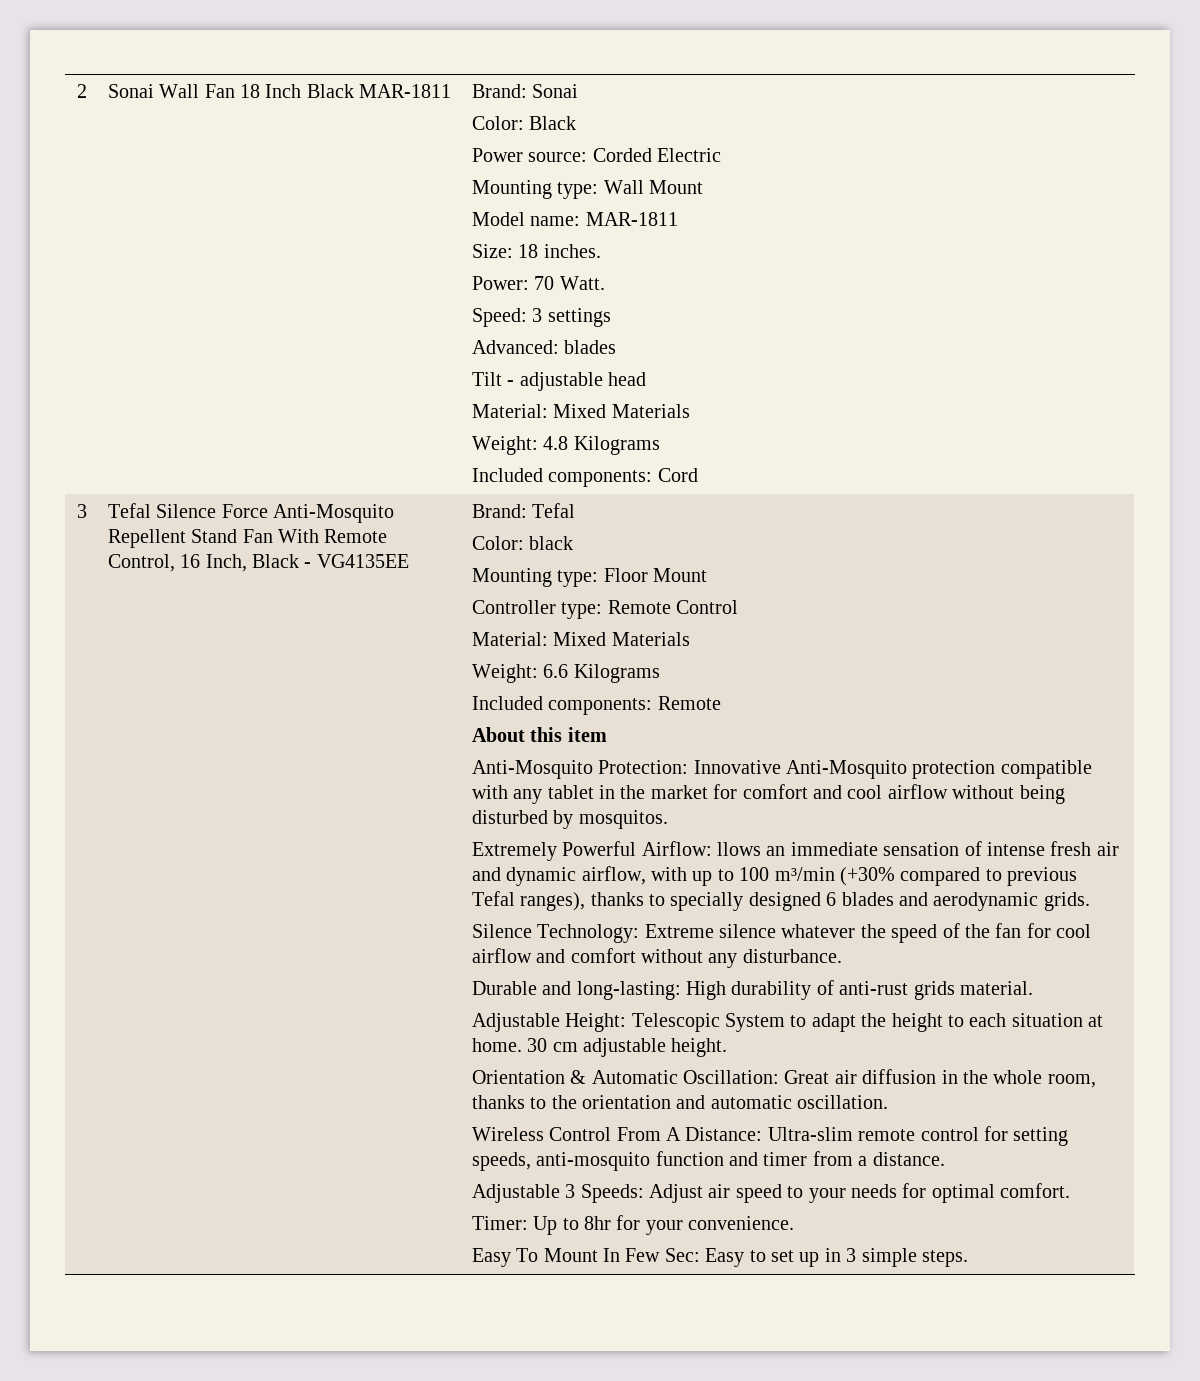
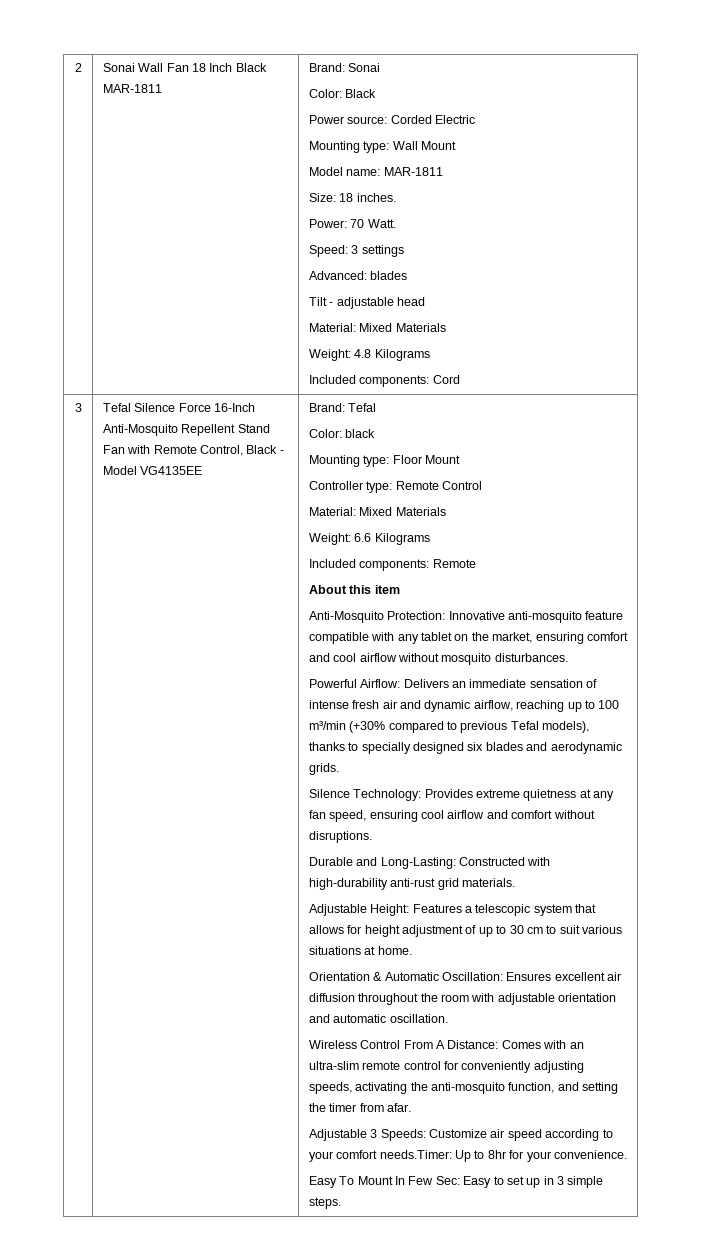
(268, 511) none -> [214,403,256,412] 16-Inch
[277,529,319,543] With -> [127,445,151,454] with
[180,554,247,572] 16 Inch, -> (244, 450) none
(312, 565) none -> [102,466,137,475] Model
[785,760,996,779] Anti-Mosquito protection -> [508,611,624,623] anti-mosquito feature
[598,784,738,799] in the market for -> [454,632,584,644] on the market, ensuring
[1019,785,1065,804] [471,810,668,829] [471,842,557,861] being disturbed by mosquitos. // Extremely -> [441,653,568,665] mosquito disturbances. //
[716,842,761,856] llows -> [403,679,449,688] Delivers
[650,867,687,881] with -> [516,700,565,712] reaching
[520,892,586,911] ranges), -> [542,721,590,733] models),
[826,892,837,906] 6 -> [467,742,484,751] six
[644,923,1051,943] Extreme silence whatever the speed of the fan for -> [424,789,615,801] [308,810,418,822] Provides extreme quietness at any fan speed, ensuring
[708,949,842,968] any disturbance. -> [308,831,372,843] disruptions.
[576,980,1033,1000] [471,1013,1104,1032] [471,1038,728,1057] [471,1069,1096,1088] [471,1095,577,1109] long-lasting: High durability of anti-rust grids material. // Adjustable Height: Telescopic System to adapt the height to each situation at home. 30 cm adjustable height. // Orientation & Automatic Oscillation: Great air diffusion in the whole room, thanks to the -> [380,857,551,869] [308,878,516,890] [308,904,597,916] [308,925,623,937] [308,946,412,955] [308,972,622,981] [308,993,555,1005] Long-Lasting: Constructed with high-durability anti-rust grid materials. // Adjustable Height: Features a telescopic system that allows for height adjustment of up to 30 cm to suit various situations at home. // Orientation & Automatic Oscillation: Ensures excellent air diffusion throughout the room with adjustable
[767,1126,1069,1146] [471,1151,945,1171] Ultra-slim remote control for setting speeds, anti-mosquito function and timer from a distance. -> [501,1040,584,1049] [308,1061,584,1073] [308,1082,619,1094] [308,1103,412,1112] Comes with an ultra-slim remote control for conveniently adjusting speeds, activating the anti-mosquito function, and setting the timer from afar.
[648,1184,703,1203] Adjust -> [429,1129,488,1138] Customize
(782, 1193) none -> [545,1129,600,1141] according
[850,1183,1071,1203] [471,1216,528,1230] needs for optimal comfort. // Timer: -> [336,1150,452,1159] comfort needs.Timer:

